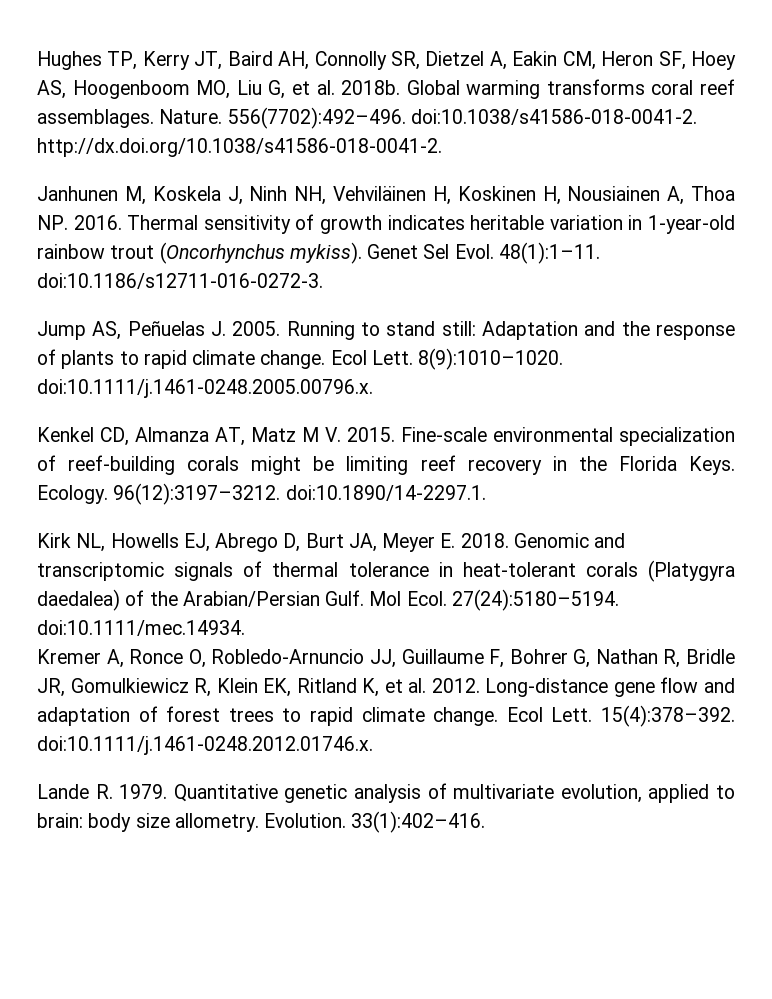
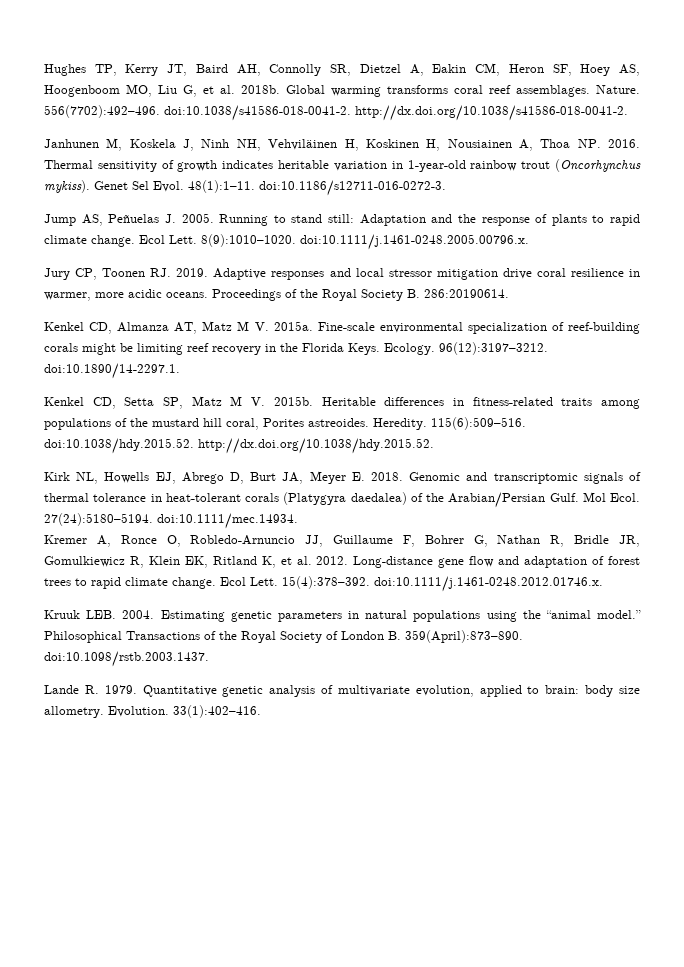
(373, 388) none -> [44,268,640,280] [44,289,509,301] // Jury CP, Toonen RJ. 2019. Adaptive responses and local stressor mitigation drive coral resilience in warmer, more acidic oceans. Proceedings of the Royal Society B. 286:20190614.
[347,427,395,442] 2015. -> [273,321,313,331] 2015a.
(486, 493) none -> [44,396,640,409] [44,417,526,430] [44,438,434,454] // Kenkel CD, Setta SP, Matz M V. 2015b. Heritable differences in fitness-related traits among populations of the mustard hill coral, Porites astreoides. Heredity. 115(6):509–516. doi:10.1038/hdy.2015.52. http://dx.doi.org/10.1038/hdy.2015.52.
(373, 745) none -> [44,610,642,622] [44,630,523,643] [44,651,209,667] // Kruuk LEB. 2004. Estimating genetic parameters in natural populations using the “animal model.” Philosophical Transactions of the Royal Society of London B. 359(April):873–890. doi:10.1098/rstb.2003.1437.

